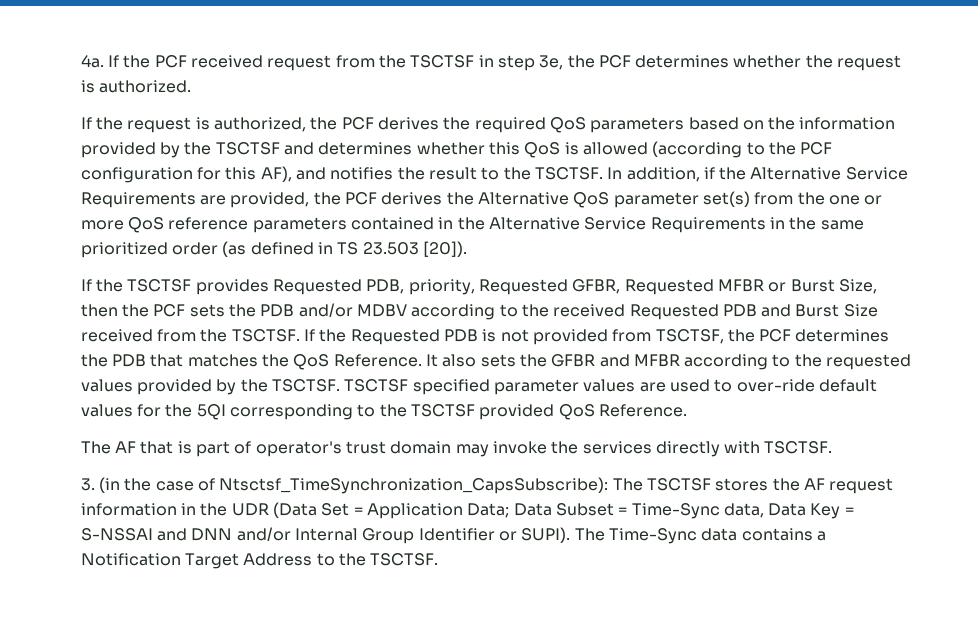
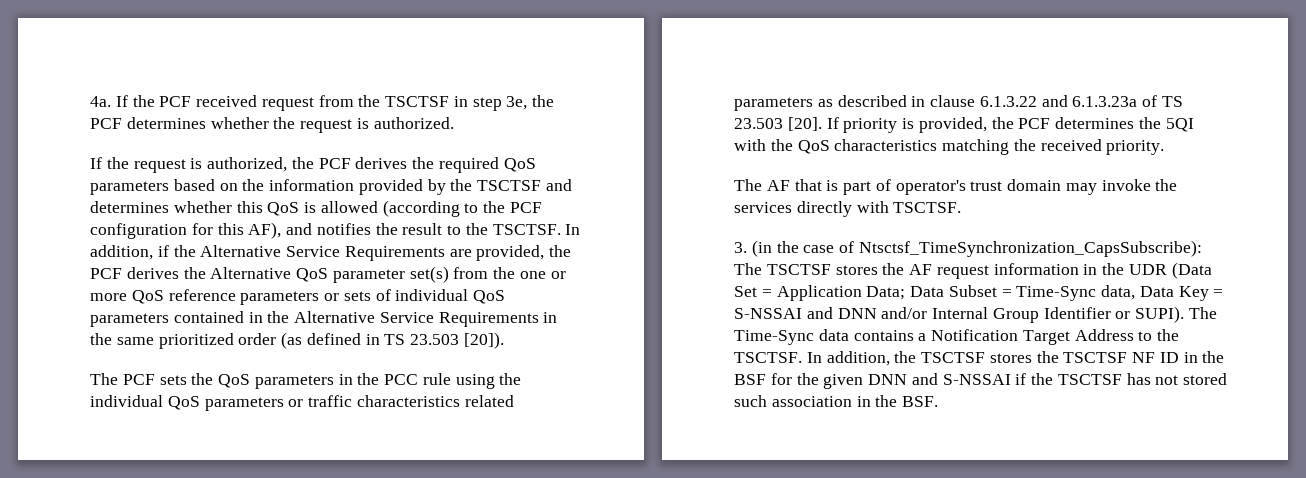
(347, 225) none -> [324,289,506,304] [90,313,170,327] or sets of individual QoS parameters
[80,279,877,295] [80,303,878,320] [80,329,890,345] [80,354,912,370] [80,379,877,395] [80,404,687,420] If the TSCTSF provides Requested PDB, priority, Requested GFBR, Requested MFBR or Burst Size, then the PCF sets the PDB and/or MDBV according to the received Requested PDB and Burst Size received from the TSCTSF. If the Requested PDB is not provided from TSCTSF, the PCF determines the PDB that matches the QoS Reference. It also sets the GFBR and MFBR according to the requested values provided by the TSCTSF. TSCTSF specified parameter values are used to over-ride default values for the 5QI corresponding to the TSCTSF provided QoS Reference. -> [90,373,522,389] [90,395,514,411] [734,95,1183,111] [734,117,1194,133] [734,139,1165,155] The PCF sets the QoS parameters in the PCC rule using the individual QoS parameters or traffic characteristics related parameters as described in clause 6.1.3.22 and 6.1.3.23a of TS 23.503 [20]. If priority is provided, the PCF determines the 5QI with the QoS characteristics matching the received priority.
(439, 559) none -> [806,351,1225,366] [734,373,1227,389] [734,395,939,407] In addition, the TSCTSF stores the TSCTSF NF ID in the BSF for the given DNN and S-NSSAI if the TSCTSF has not stored such association in the BSF.

